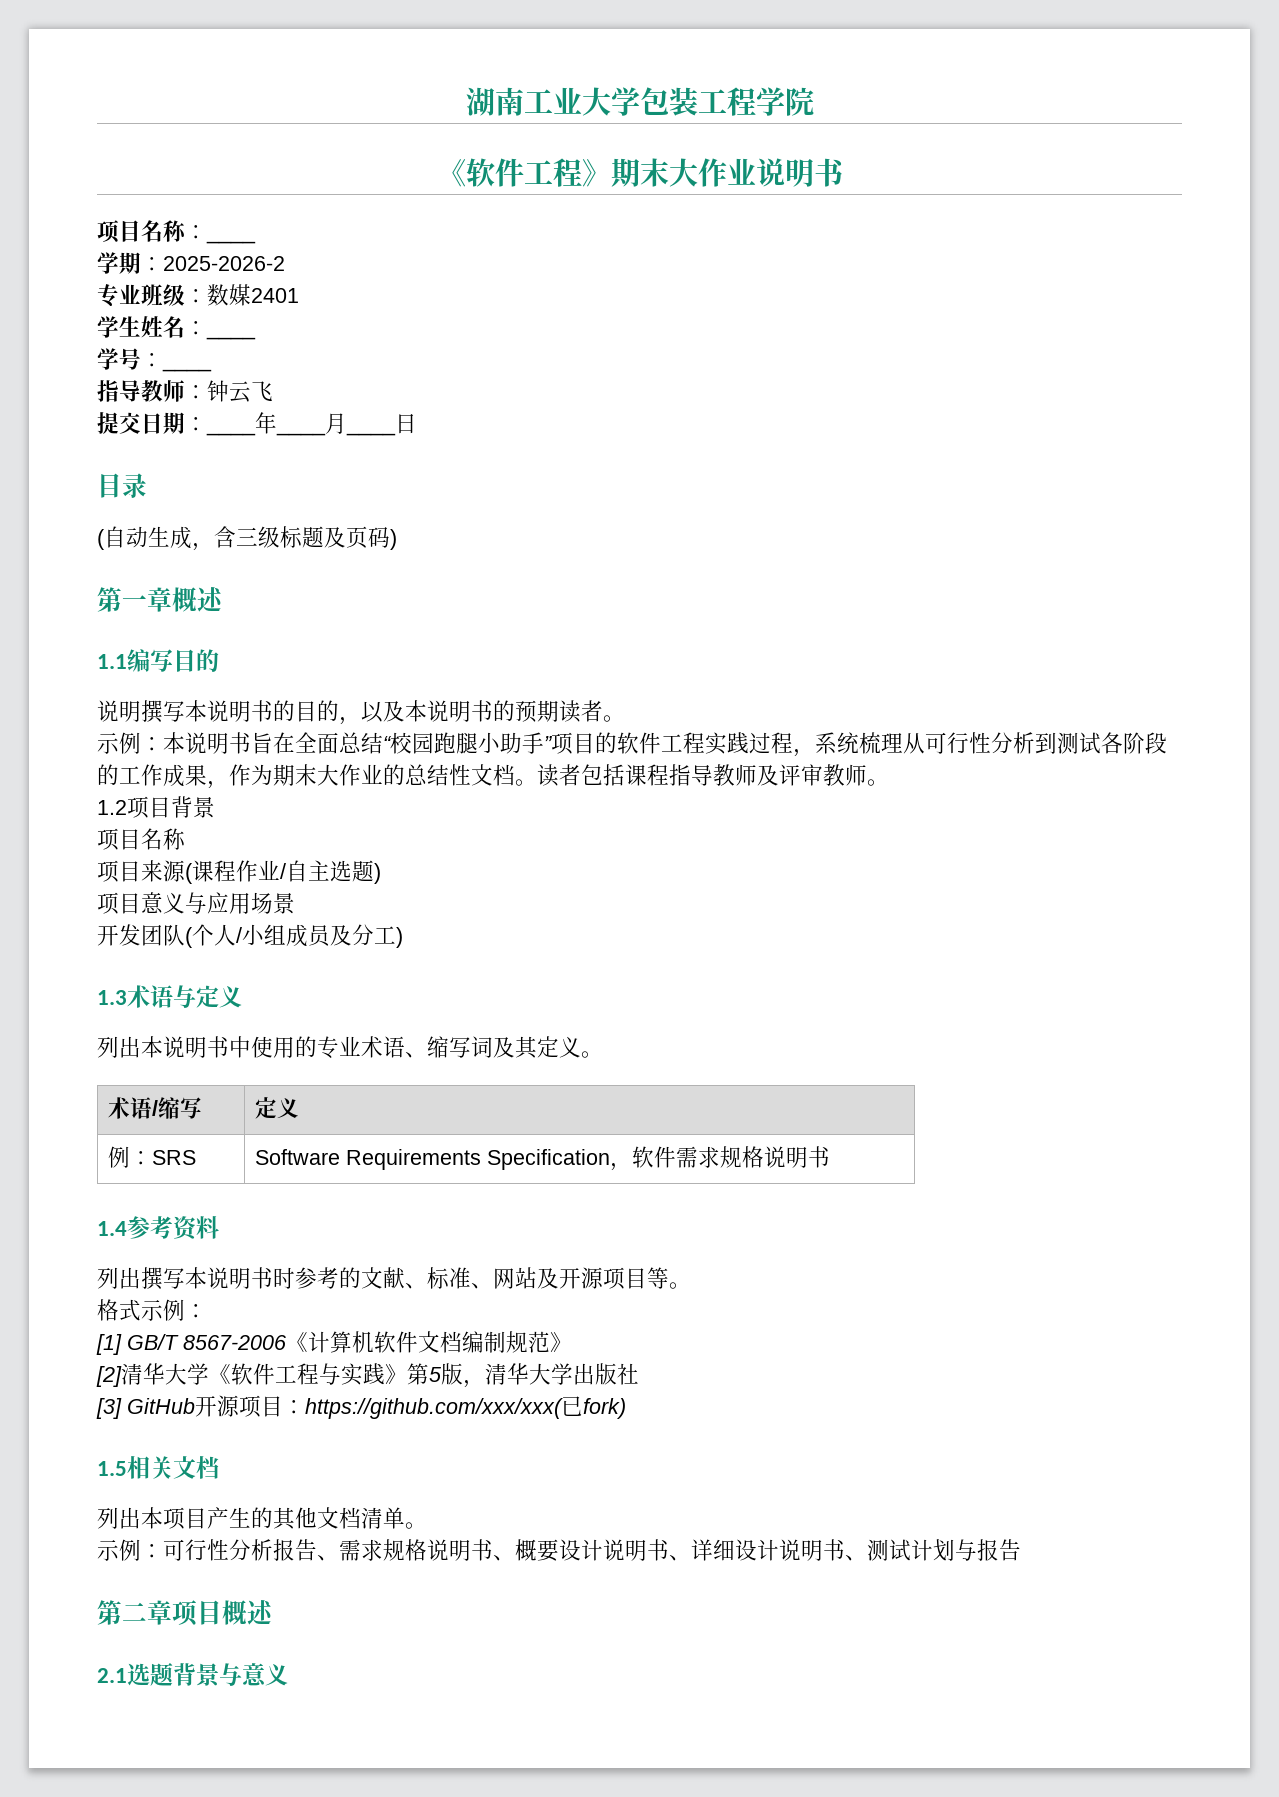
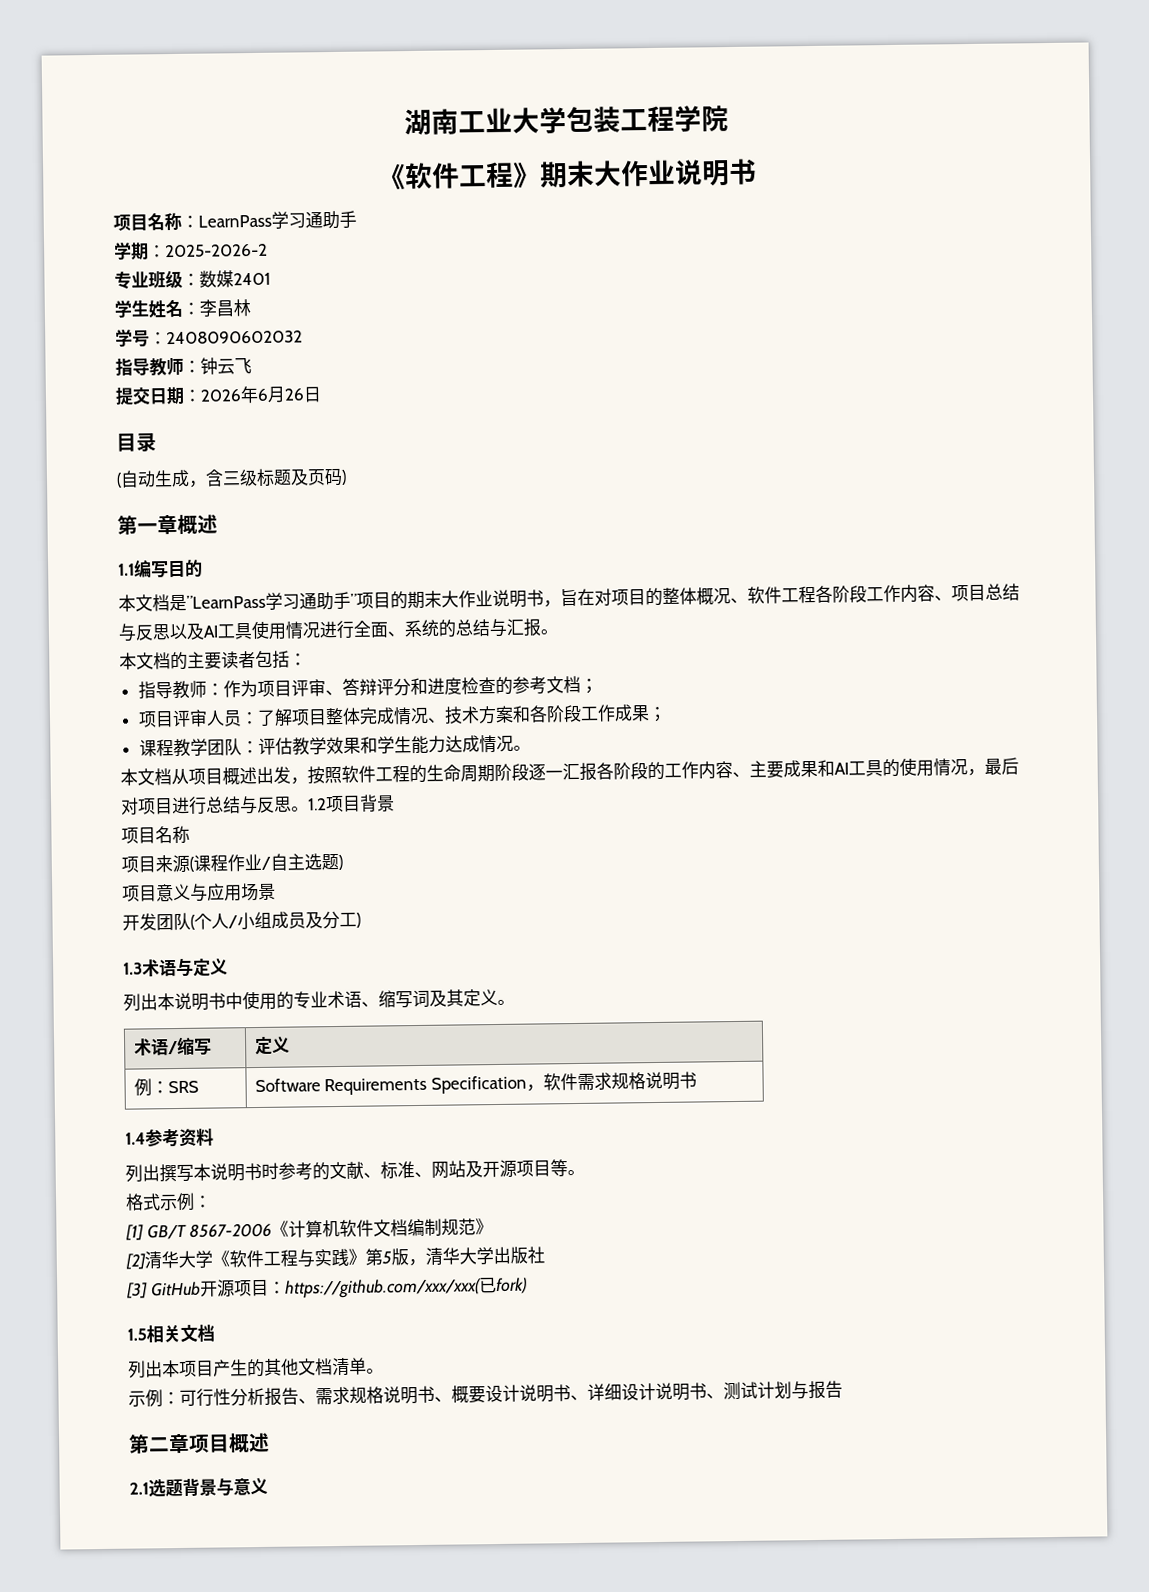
[206,239,256,244] ____ -> [198,210,357,230] LearnPass学习通助手
[206,335,256,340] ____ -> [199,299,251,317] 李昌林
[162,367,212,372] ____ -> [166,330,303,345] 2408090602032
[206,412,396,436] ____年____月____ -> [200,385,305,404] 2026年6月26
[97,700,625,725] [97,732,1167,757] [97,764,889,789] 说明撰写本说明书的目的，以及本说明书的预期读者。 // 示例：本说明书旨在全面总结“校园跑腿小助手”项目的软件工程实践过程，系统梳理从可行性分析到测试各阶段的工作成果，作为期末大作业的总结性文档。读者包括课程指导教师及评审教师。 // -> [118,583,1020,612] [118,618,558,642] [119,650,307,671] [137,675,598,700] [137,704,667,728] [138,734,531,758] [120,757,1019,786] [120,795,309,815] 本文档是”LearnPass学习通助手”项目的期末大作业说明书，旨在对项目的整体概况、软件工程各阶段工作内容、项目总结与反思以及AI工具使用情况进行全面、系统的总结与汇报。 // 本文档的主要读者包括： // 指导教师：作为项目评审、答辩评分和进度检查的参考文档； // 项目评审人员：了解项目整体完成情况、技术方案和各阶段工作成果； // 课程教学团队：评估教学效果和学生能力达成情况。 // 本文档从项目概述出发，按照软件工程的生命周期阶段逐一汇报各阶段的工作内容、主要成果和AI工具的使用情况，最后对项目进行总结与反思。

